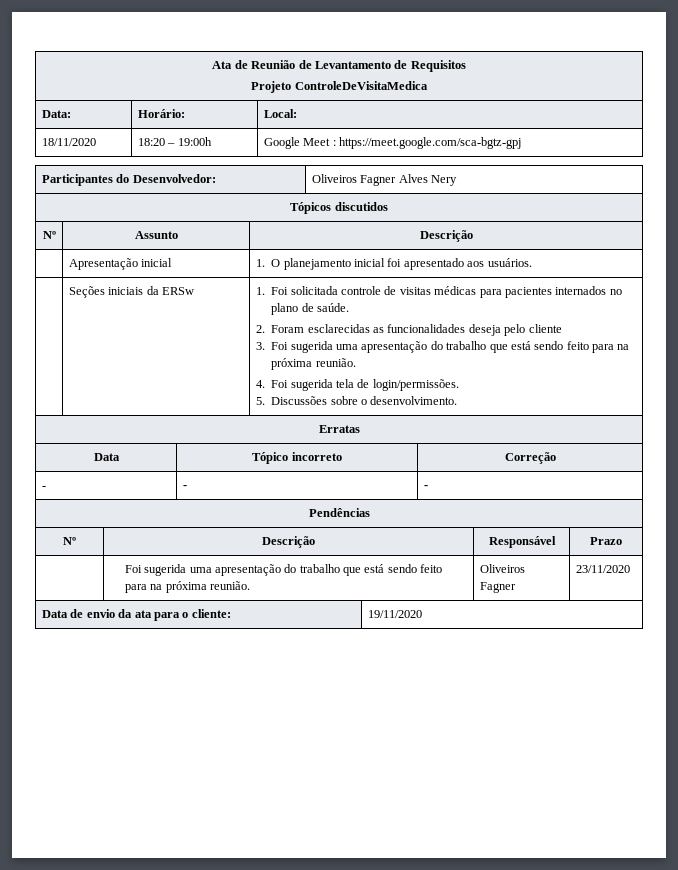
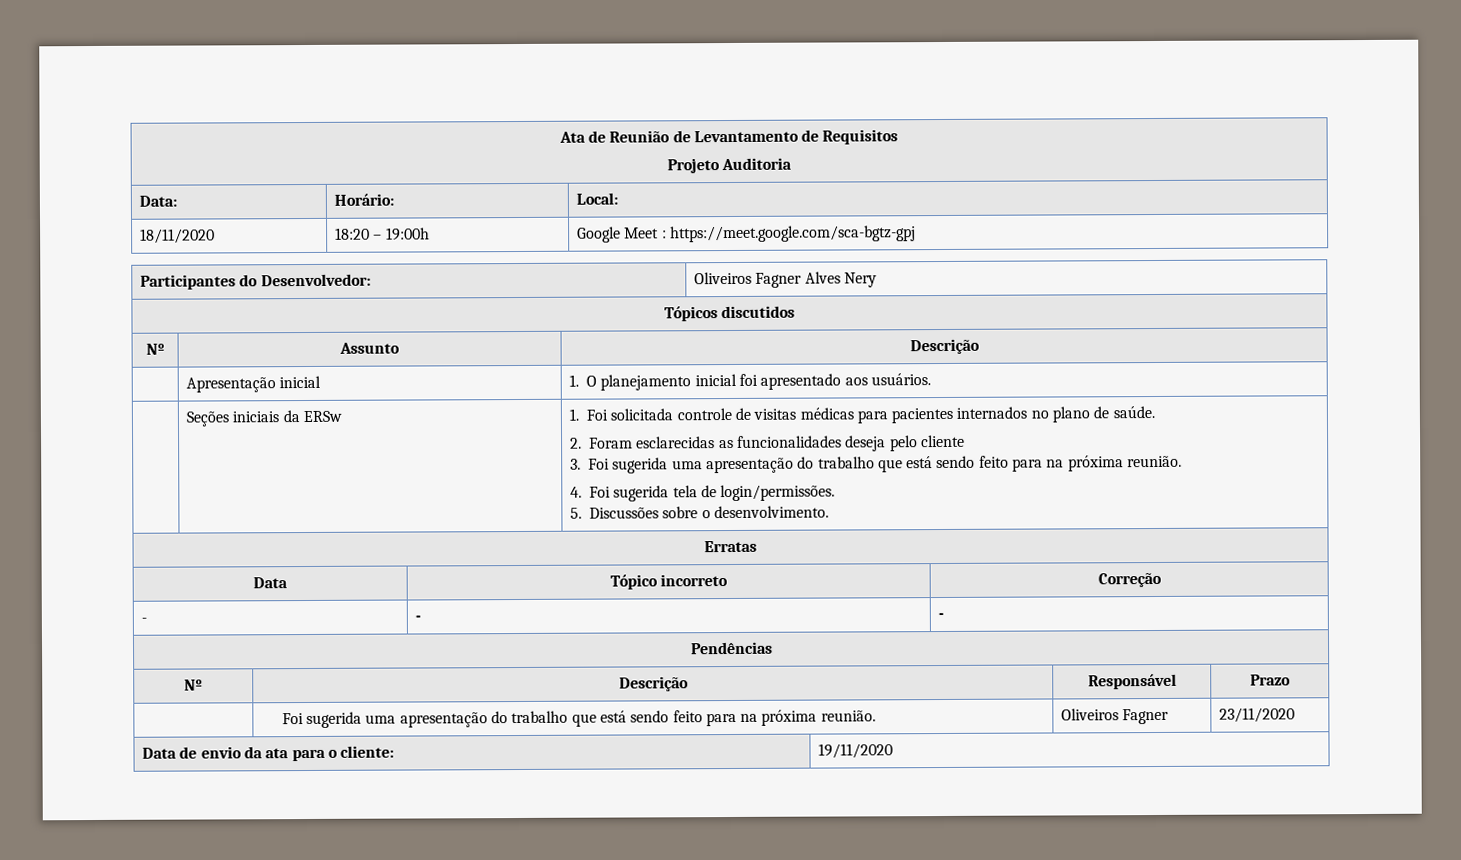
[294,81,428,90] ControleDeVisitaMedica -> [721,157,793,171] Auditoria

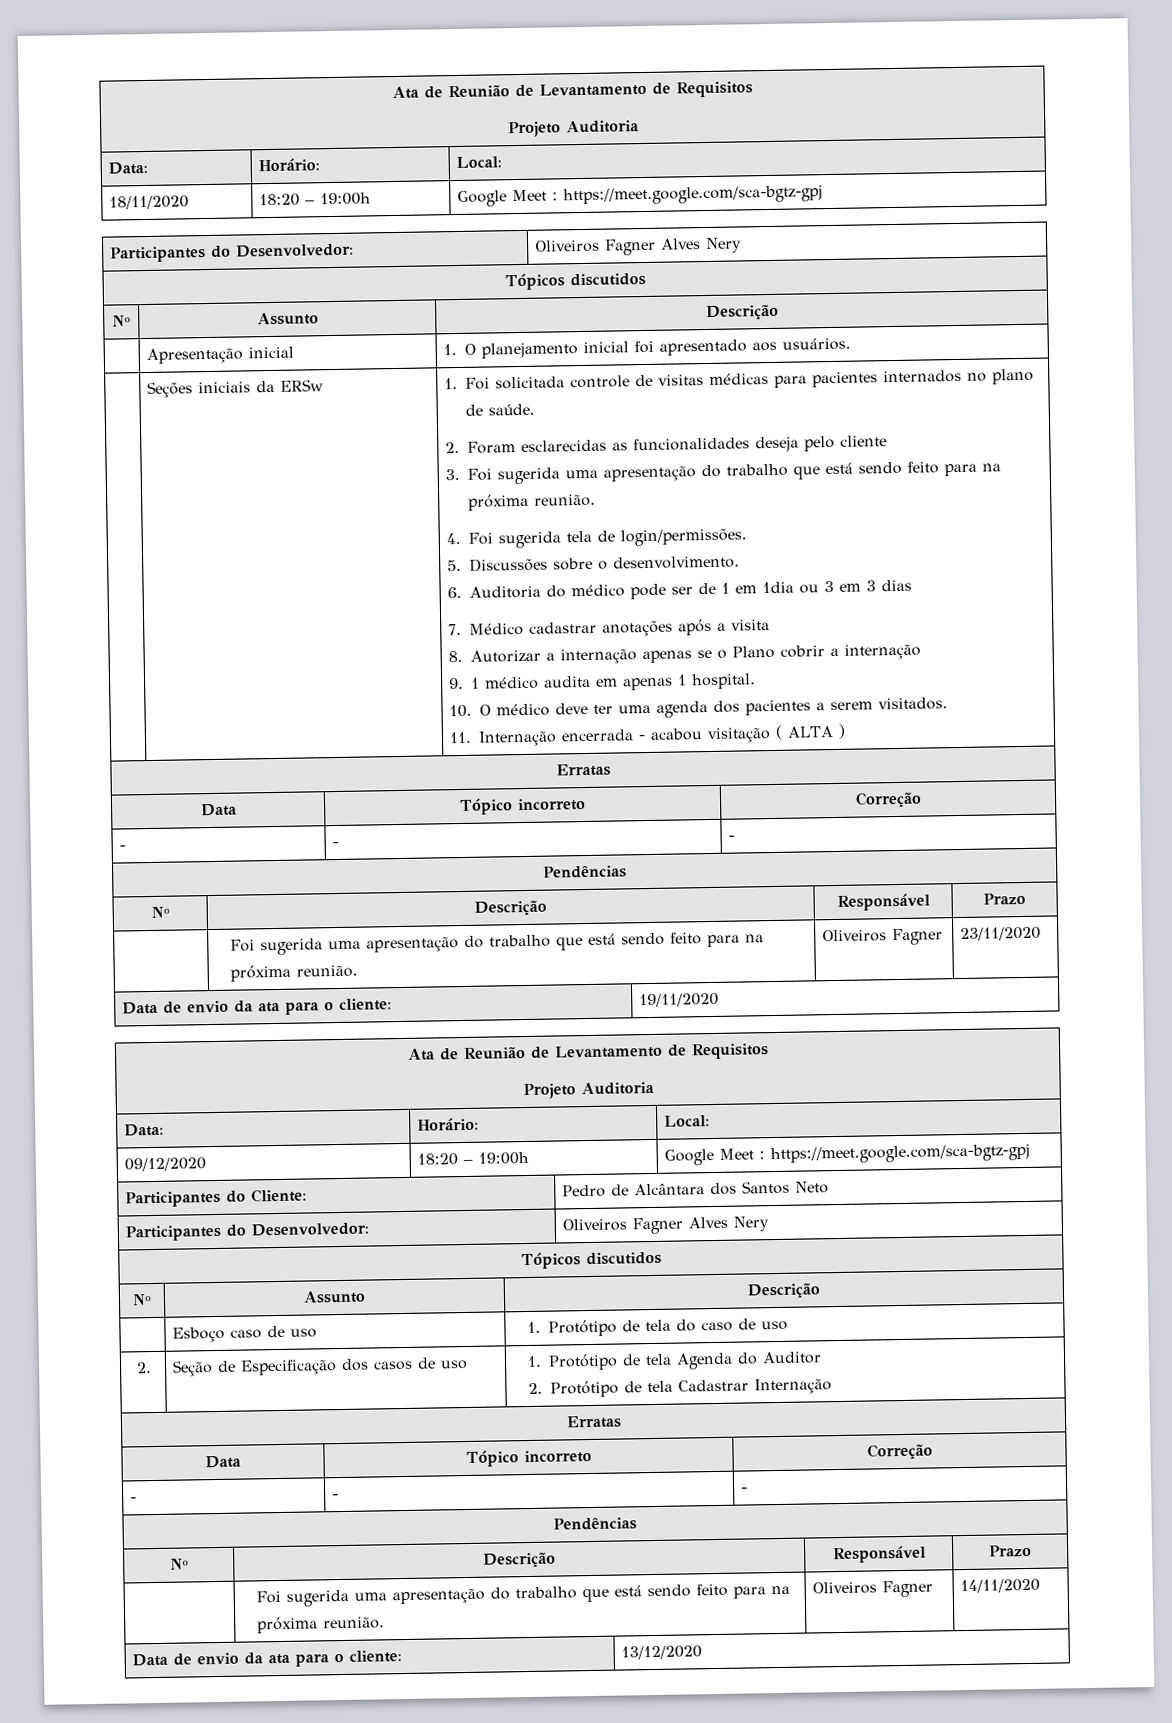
(829, 512) none -> [447,579,913,600] [448,618,771,637] [448,643,922,665] [449,673,757,691] [449,697,949,718] [449,723,846,747] // 6. Auditoria do médico pode ser de 1 em 1dia ou 3 em 3 dias // 7. Médico cadastrar anotações após a visita // 8. Autorizar a internação apenas se o Plano cobrir a internação // 9. 1 médico audita em apenas 1 hospital. // 10. O médico deve ter uma agenda dos pacientes a serem visitados. // 11. Internação encerrada - acabou visitação ( ALTA )
(893, 751) none -> [406,1043,769,1061] [522,1081,654,1100] [124,1123,165,1137] [417,1117,480,1131] [664,1115,711,1127] [124,1157,207,1172] [417,1151,530,1166] [664,1143,1031,1166] [125,1188,308,1208] [562,1180,830,1198] [125,1222,370,1242] [562,1216,770,1235] [520,1251,662,1270] [132,1294,152,1306] [303,1290,366,1304] [747,1282,821,1299] [172,1325,318,1343] [526,1318,788,1337] [136,1362,153,1374] [172,1357,469,1377] [526,1351,822,1371] [527,1378,832,1398] [565,1415,622,1429] [205,1455,241,1469] [465,1449,592,1468] [866,1443,933,1460] [130,1497,138,1503] [332,1494,340,1500] [741,1487,749,1493] [553,1517,637,1531] [169,1558,189,1570] [483,1551,556,1568] [832,1545,926,1564] [989,1544,1032,1557] [255,1583,790,1607] [256,1616,385,1634] [812,1580,934,1598] [960,1578,1041,1594] [132,1650,403,1667] [621,1645,703,1660] // Ata de Reunião de Levantamento de Requisitos // Projeto Auditoria // Data: | Horário: | Local: // 09/12/2020 | 18:20 – 19:00h | Google Meet : https://meet.google.com/sca-bgtz-gpj // Participantes do Cliente: | Pedro de Alcântara dos Santos Neto // Participantes do Desenvolvedor: | Oliveiros Fagner Alves Nery // Tópicos discutidos // Nº | Assunto | Descrição // | Esboço caso de uso | 1. Protótipo de tela do caso de uso // 2. | Seção de Especificação dos casos de uso | 1. Protótipo de tela Agenda do Auditor // 2. Protótipo de tela Cadastrar Internação // Erratas // Data | Tópico incorreto | Correção // - | - | - // Pendências // Nº | Descrição | Responsável | Prazo // | Foi sugerida uma apresentação do trabalho que está sendo feito para na próxima reunião. | Oliveiros Fagner | 14/11/2020 // Data de envio da ata para o cliente: | 13/12/2020

